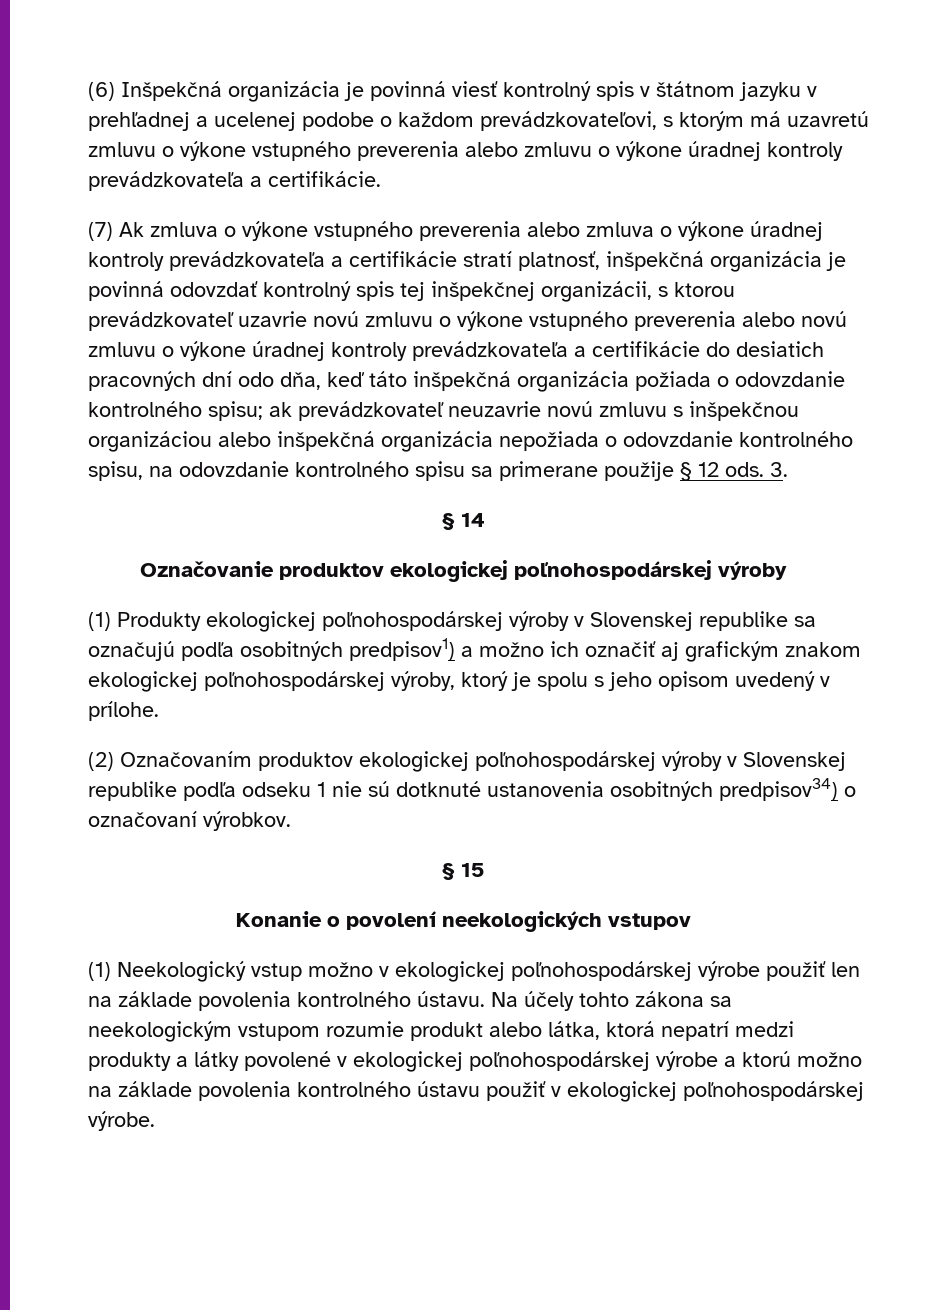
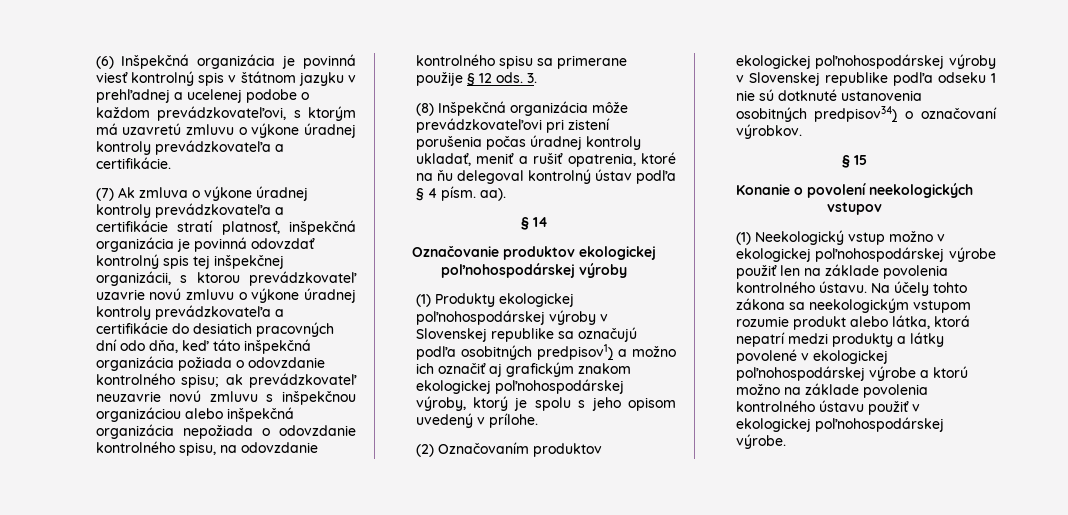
[252,141,683,161] vstupného preverenia alebo zmluvu o výkone -> (300, 130) none
[314,221,745,241] vstupného preverenia alebo zmluva o výkone -> (252, 193) none
[529,311,848,331] [88,341,247,361] vstupného preverenia alebo novú zmluvu o výkone -> (300, 295) none
(789, 469) none -> [415,101,628,116] [415,118,610,133] [415,135,641,150] [415,152,676,167] [415,169,676,184] [415,186,506,201] // (8) Inšpekčná organizácia môže prevádzkovateľovi pri zistení porušenia počas úradnej kontroly ukladať, meniť a rušiť opatrenia, ktoré na ňu delegoval kontrolný ústav podľa § 4 písm. aa).

